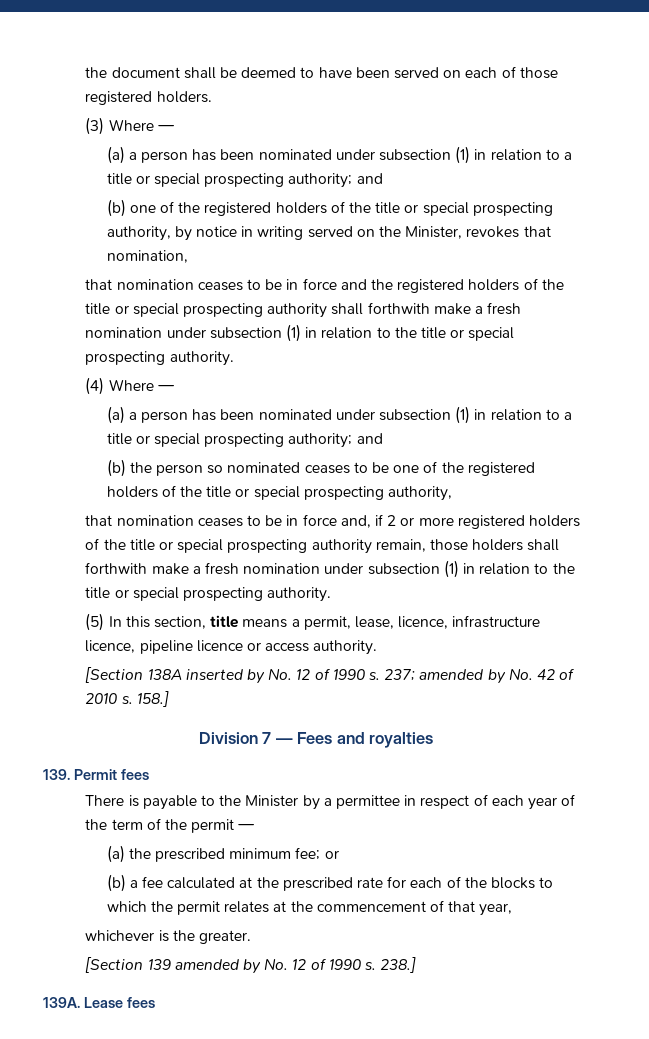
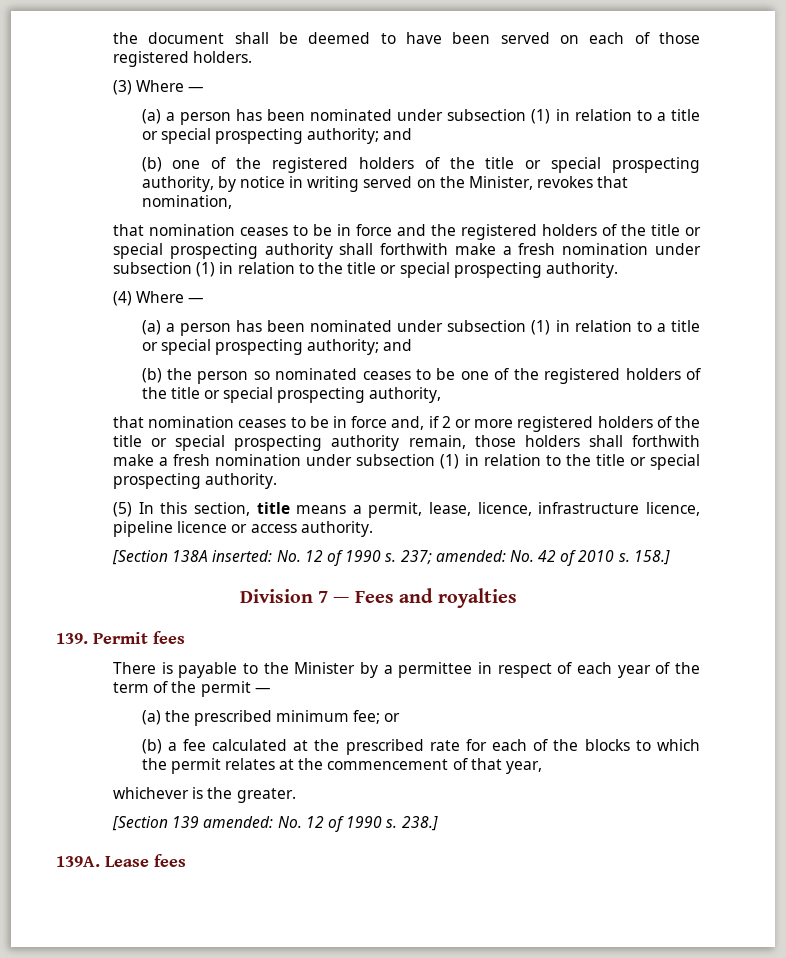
[185,669,266,684] inserted by -> [212,550,273,562] inserted:
[419,669,506,684] amended by -> [435,550,506,562] amended:
[174,959,262,974] amended by -> [203,816,274,828] amended:

